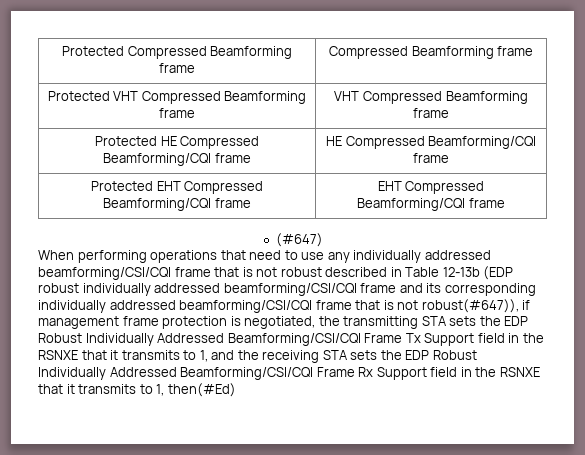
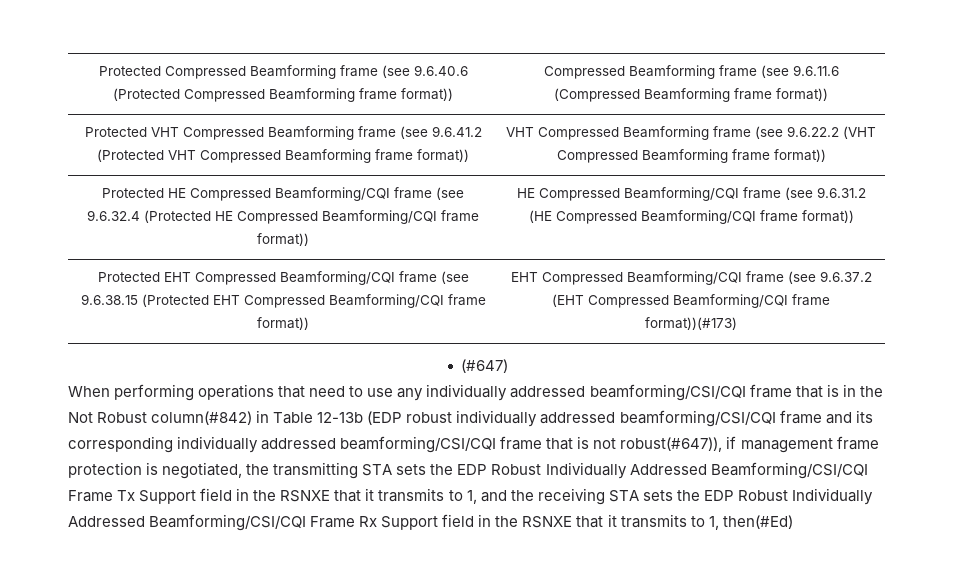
[328,46,534,59] | Compressed Beamforming frame -> [381,65,468,78] [113,88,453,102] [543,65,839,79] [554,88,828,102] (see 9.6.40.6 (Protected Compressed Beamforming frame format)) | Compressed Beamforming frame (see 9.6.11.6 (Compressed Beamforming frame format))
[334,91,528,104] [413,108,449,118] | VHT Compressed Beamforming frame -> [399,126,482,139] [97,149,469,163] [505,126,876,140] [556,149,826,163] (see 9.6.41.2 (Protected VHT Compressed Beamforming frame format)) | VHT Compressed Beamforming frame (see 9.6.22.2 (VHT Compressed Beamforming frame format))
[325,136,537,149] [413,153,449,163] | HE Compressed Beamforming/CQI frame -> [435,187,464,200] [87,210,479,224] [257,233,309,246] [516,187,866,201] [528,210,854,224] (see 9.6.32.4 (Protected HE Compressed Beamforming/CQI frame format)) | HE Compressed Beamforming/CQI frame (see 9.6.31.2 (HE Compressed Beamforming/CQI frame format))
[377,181,485,194] [357,198,505,211] | EHT Compressed Beamforming/CQI frame -> [440,271,469,284] [80,294,486,308] [257,317,309,330] [510,271,872,285] [552,294,830,308] [645,317,737,330] (see 9.6.38.15 (Protected EHT Compressed Beamforming/CQI frame format)) | EHT Compressed Beamforming/CQI frame (see 9.6.37.2 (EHT Compressed Beamforming/CQI frame format))(#173)
[256,267,388,277] not robust described -> [842,384,883,397] [68,411,253,425] in the Not Robust column(#842)

